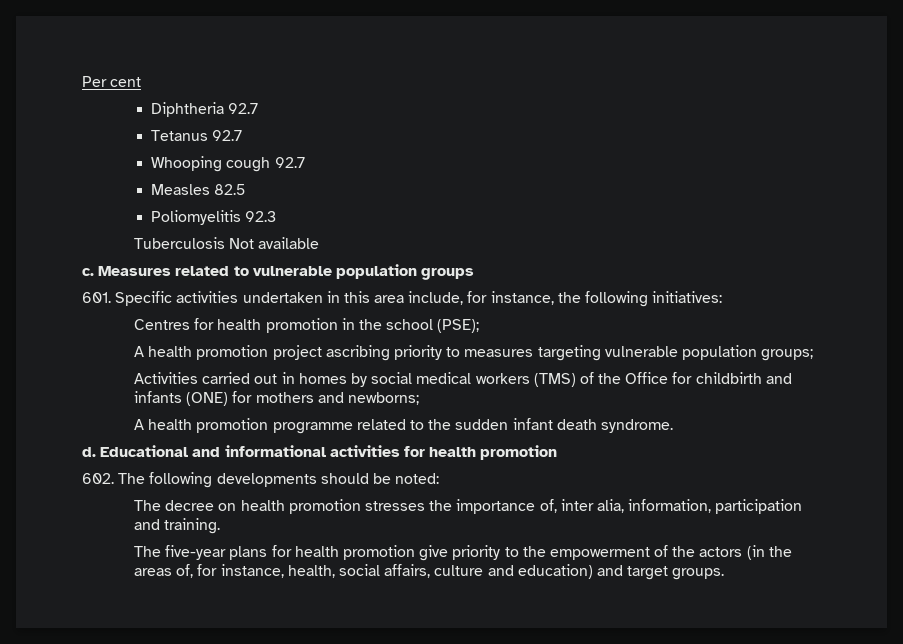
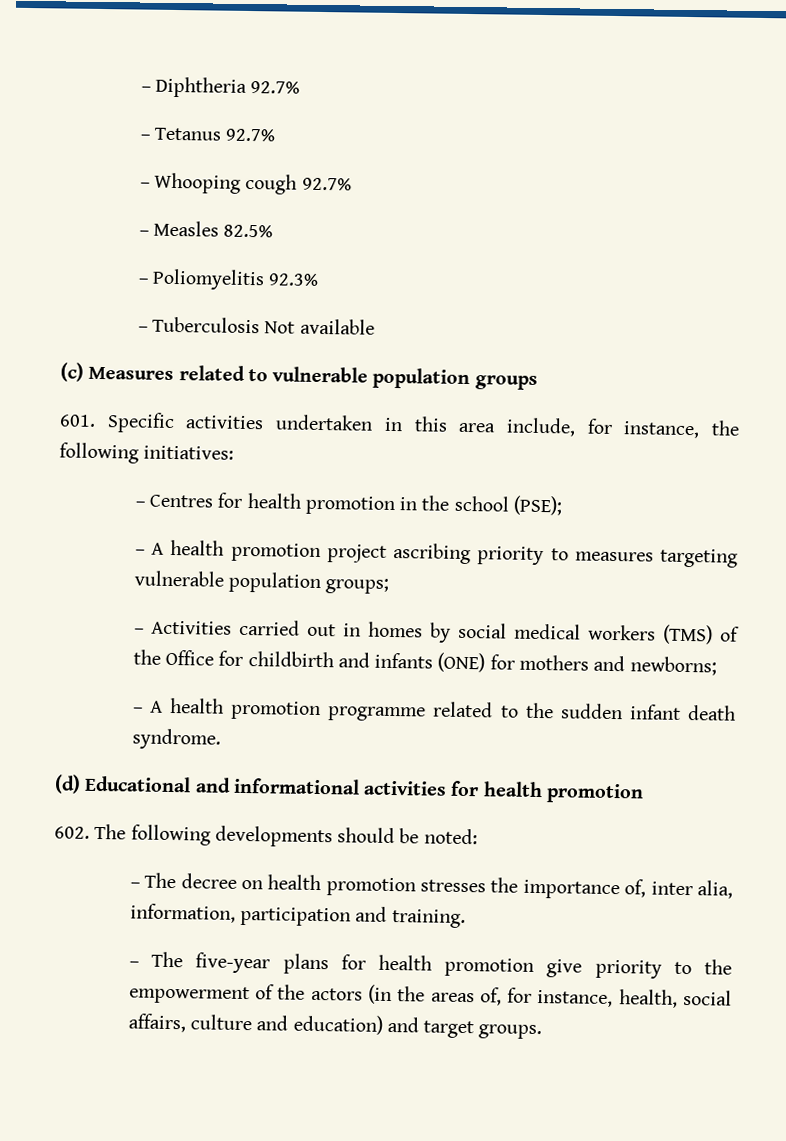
[82,76,142,87] [151,102,259,117] [151,130,243,141] [151,156,305,172] [151,184,246,195] [151,210,277,225] Per cent // Diphtheria 92.7 // Tetanus 92.7 // Whooping cough 92.7 // Measles 82.5 // Poliomyelitis 92.3 // -> [140,76,301,98] [139,127,276,142] [139,172,352,195] [138,220,274,238] [137,268,320,291] [137,326,148,332] – Diphtheria 92.7% // – Tetanus 92.7% // – Whooping cough 92.7% // – Measles 82.5% // – Poliomyelitis 92.3% // –
[82,268,94,276] c. -> [60,362,84,382] (c)
(723, 297) none -> [134,501,145,507] –
(480, 326) none -> [134,549,145,555] –
(814, 355) none -> [133,628,144,634] –
(420, 398) none -> [132,707,143,713] –
[82,447,96,457] d. -> [54,774,81,794] (d)
(440, 478) none -> [129,882,140,888] –
(221, 526) none -> [128,961,139,967] –

